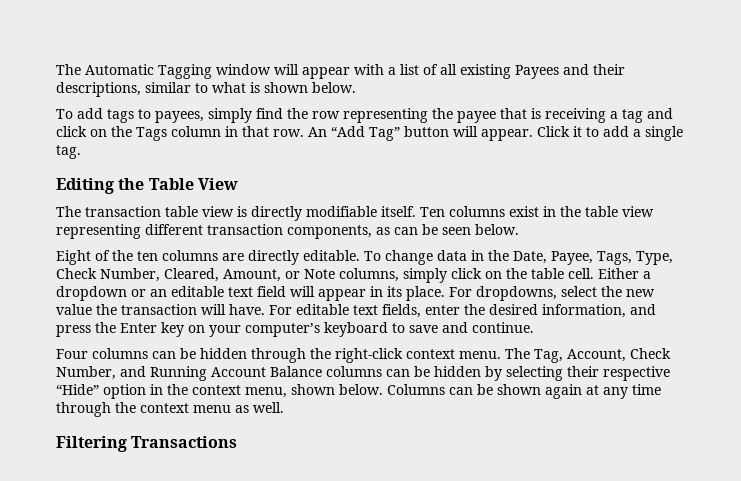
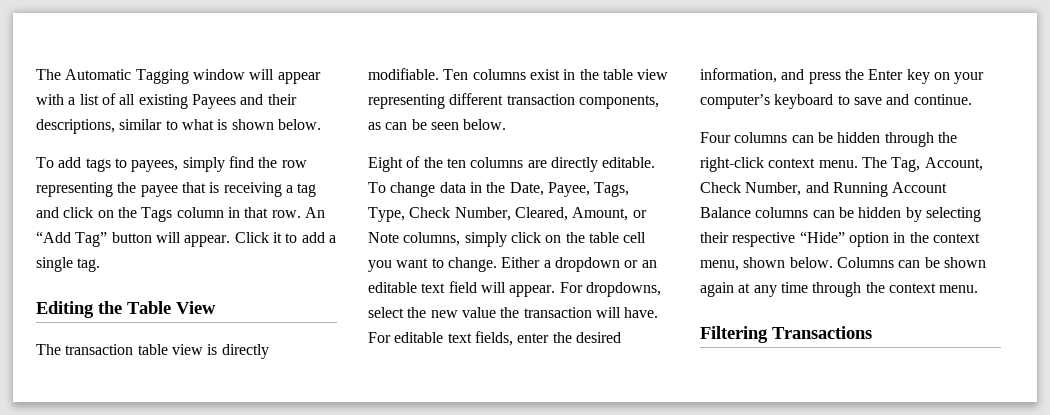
[306,206,416,217] modifiable itself. -> [368,68,439,80] modifiable.
[568,268,594,279] cell. -> [623,232,647,243] [368,257,497,272] cell you want to change.
[318,286,445,301] appear in its place. -> [509,285,556,297] appear.
[193,402,284,413] menu as well. -> [939,285,979,293] menu.

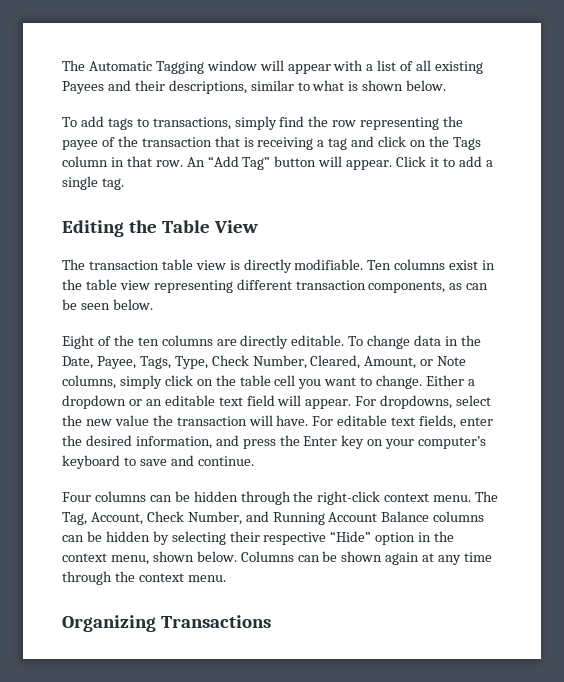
[131,160,179,172] payees, -> [152,117,231,130] transactions,
(178, 191) none -> [101,136,212,147] of the transaction
[700,326,768,343] Filtering -> [62,615,156,632] Organizing

